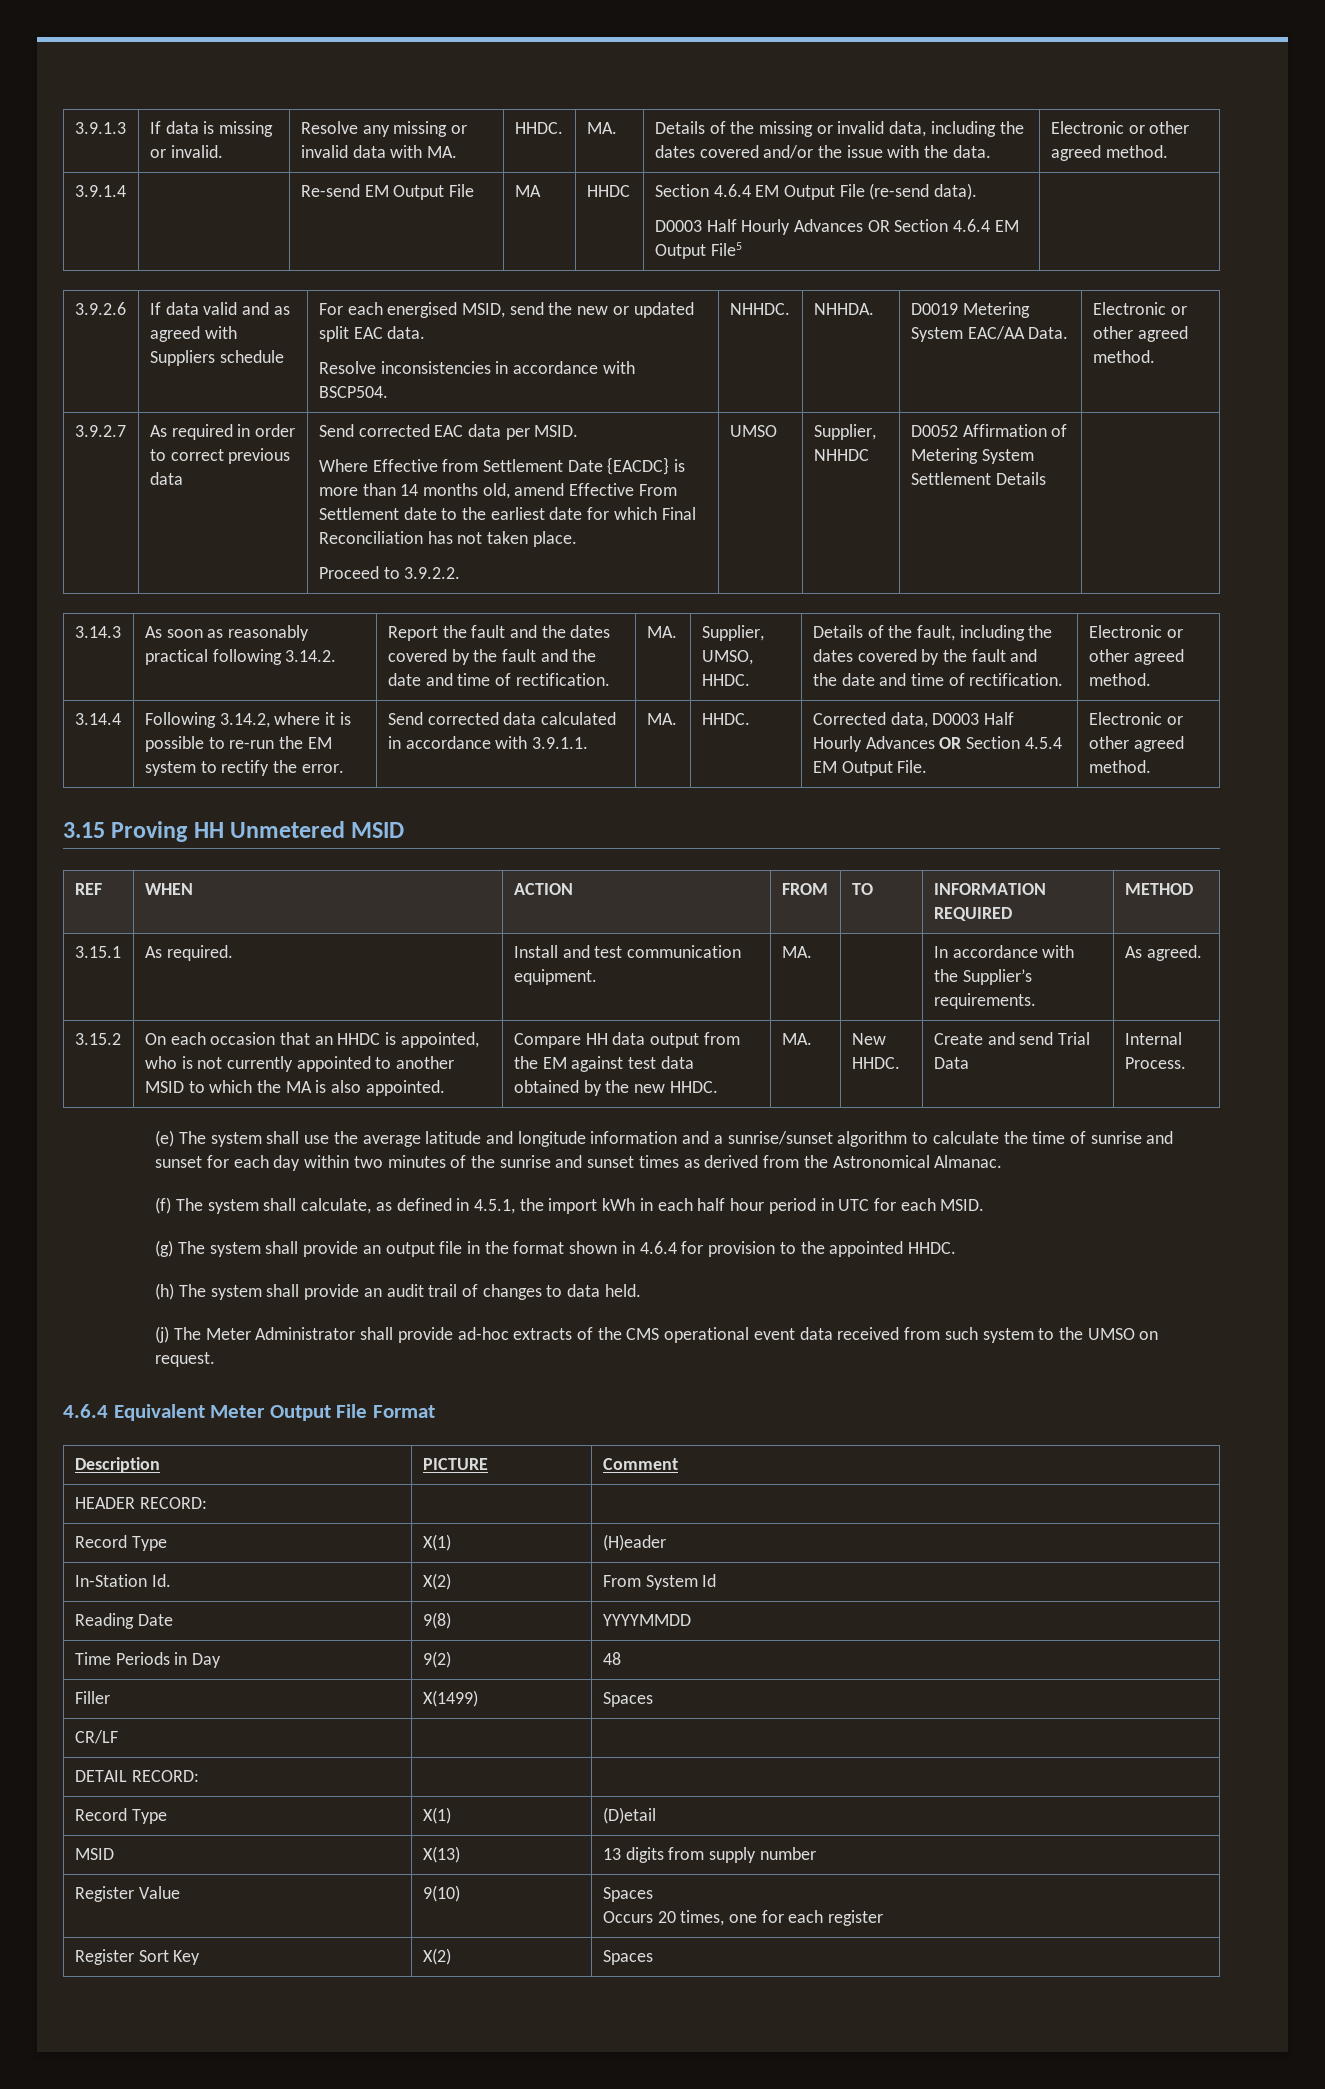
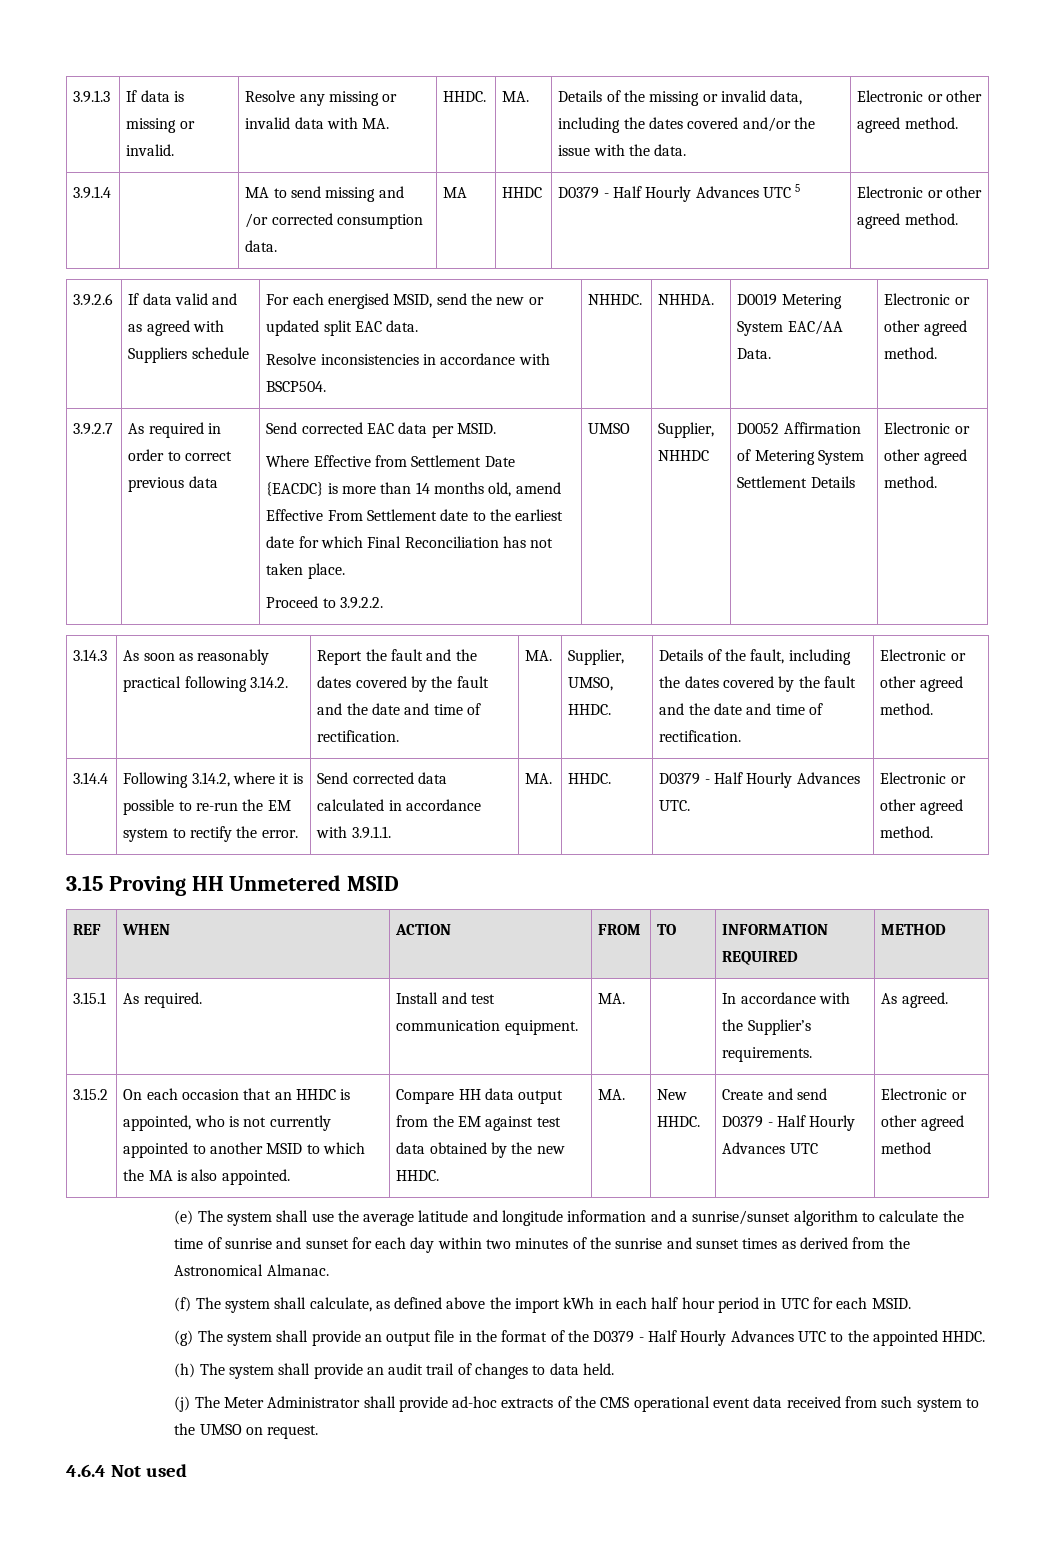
[300,184,475,200] [514,185,541,197] [586,185,630,197] [654,183,978,200] [654,219,1019,235] [654,242,742,259] Re-send EM Output File | MA | HHDC | Section 4.6.4 EM Output File (re-send data). // D0003 Half Hourly Advances OR Section 4.6.4 EM Output File5 | -> [245,186,404,202] [245,213,424,229] [245,240,278,252] [443,187,468,198] [502,187,543,198] [558,184,801,202] [857,186,983,198] [857,213,958,229] MA to send missing and /or corrected consumption data. | MA | HHDC | D0379 - Half Hourly Advances UTC 5 | Electronic or other agreed method.
(1046, 478) none -> [884,422,970,434] [884,449,967,465] [884,476,938,488] Electronic or other agreed method.
[812,712,1015,728] [812,736,1062,752] [812,760,928,776] Corrected data, D0003 Half Hourly Advances OR Section 4.5.4 EM Output File. -> [659,772,860,788] [659,800,691,811] D0379 - Half Hourly Advances UTC.
[1058,1032,1091,1045] [933,1057,969,1069] [1124,1032,1182,1045] [1124,1057,1186,1069] Trial Data | Internal Process. -> [722,1115,856,1131] [722,1142,818,1154] [881,1088,967,1100] [881,1115,964,1131] [881,1142,932,1154] D0379 - Half Hourly Advances UTC | Electronic or other agreed method
[456,1198,516,1214] in 4.5.1, -> [446,1297,486,1309] above
[569,1241,776,1257] shown in 4.6.4 for provision -> [550,1330,827,1346] of the D0379 - Half Hourly Advances UTC
[113,1404,435,1421] [74,1457,160,1473] [422,1458,488,1470] [602,1458,678,1470] [74,1497,207,1509] [74,1535,167,1551] [422,1534,451,1551] [602,1534,666,1551] [74,1574,171,1587] [422,1573,451,1590] [602,1574,717,1590] [74,1613,173,1629] [422,1612,451,1629] [602,1614,691,1626] [74,1652,222,1668] [422,1651,451,1668] [602,1652,621,1665] [74,1691,110,1704] [422,1690,478,1707] [602,1692,653,1707] [74,1730,118,1744] [74,1770,199,1782] [74,1808,167,1824] [422,1807,451,1824] [602,1807,656,1824] [74,1848,114,1860] [422,1846,460,1863] [602,1847,816,1863] [74,1886,180,1902] [422,1885,460,1902] [602,1887,653,1902] [602,1910,884,1926] [74,1949,201,1965] [422,1948,451,1965] [602,1950,653,1965] Equivalent Meter Output File Format // Description | PICTURE | Comment // HEADER RECORD: | | // Record Type | X(1) | (H)eader // In-Station Id. | X(2) | From System Id // Reading Date | 9(8) | YYYYMMDD // Time Periods in Day | 9(2) | 48 // Filler | X(1499) | Spaces // CR/LF | | // DETAIL RECORD: | | // Record Type | X(1) | (D)etail // MSID | X(13) | 13 digits from supply number // Register Value | 9(10) | Spaces // Occurs 20 times, one for each register // Register Sort Key | X(2) | Spaces -> [110,1464,187,1477] Not used

